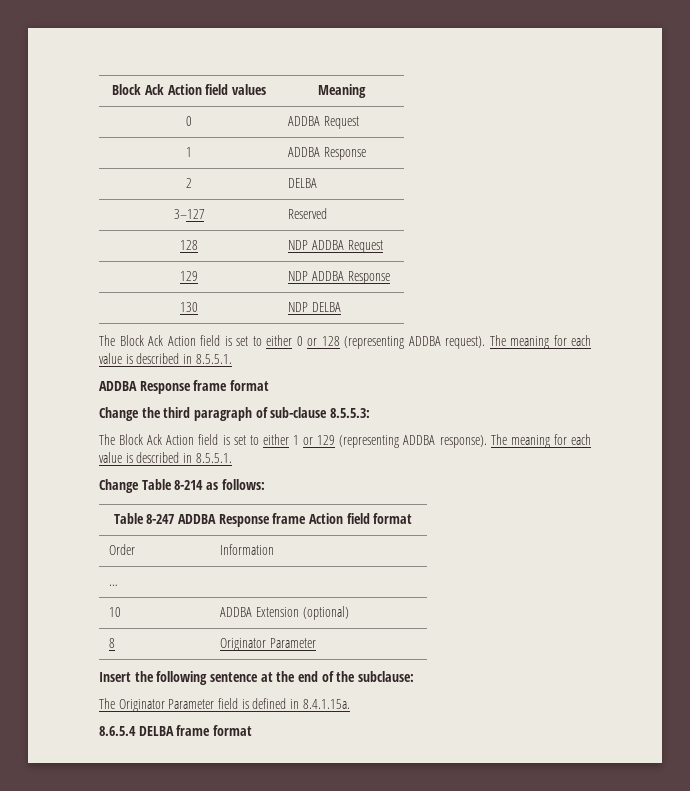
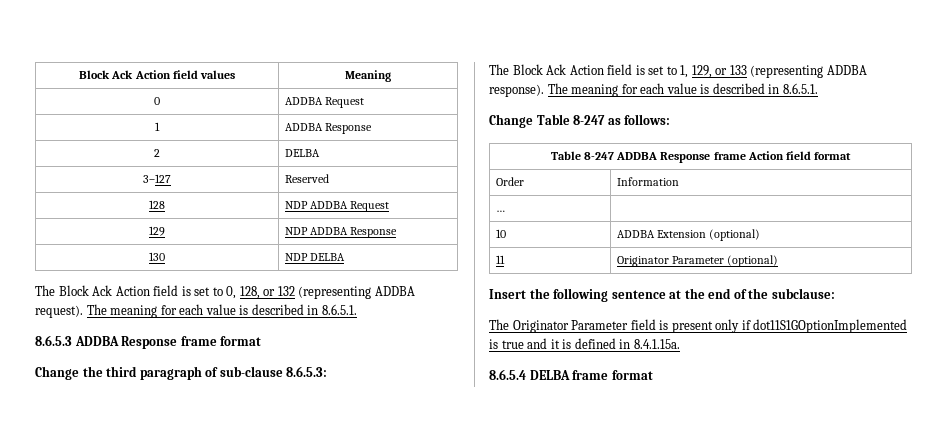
[266,335,340,346] either 0 or 128 -> [226,286,295,299] 0, 128, or 132
[195,354,232,364] 8.5.5.1. // -> [321,304,357,315] [35,335,72,346] 8.6.5.1. // 8.6.5.3
[329,408,370,418] [99,434,336,445] 8.5.5.3: // The Block Ack Action field is set to either 1 or 129 -> [286,366,328,377] [489,64,747,78] 8.6.5.3: // The Block Ack Action field is set to 1, 129, or 133
[195,453,232,463] 8.5.5.1. -> [782,83,818,94] 8.6.5.1.
[174,480,204,490] 8-214 -> [573,115,606,125] 8-247
[109,638,116,648] [220,638,316,651] 8 | Originator Parameter -> [495,255,505,264] [616,255,778,267] 11 | Originator Parameter (optional)
(249, 704) none -> [671,319,908,333] [489,338,572,349] present only if dot11S1GOptionImplemented is true and it is

